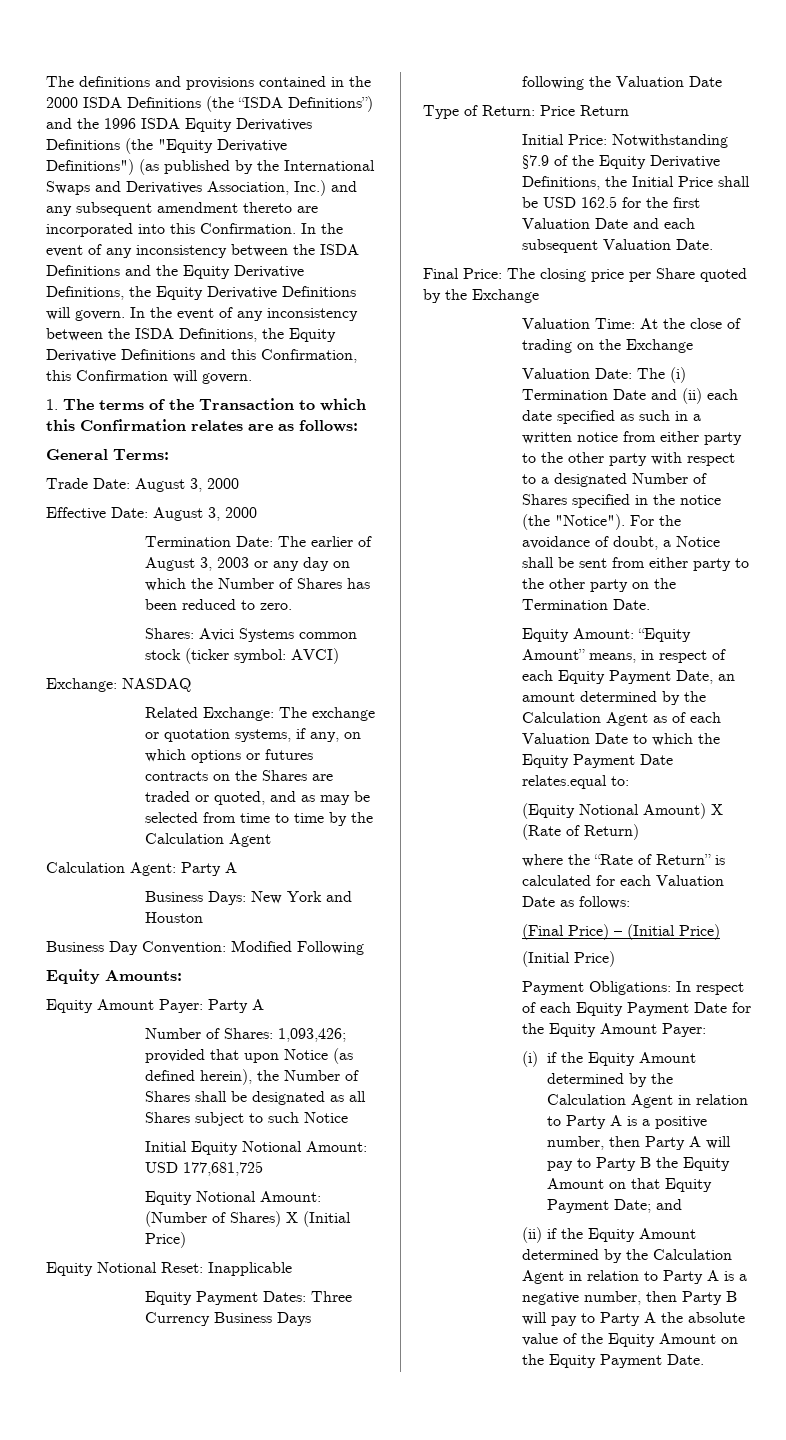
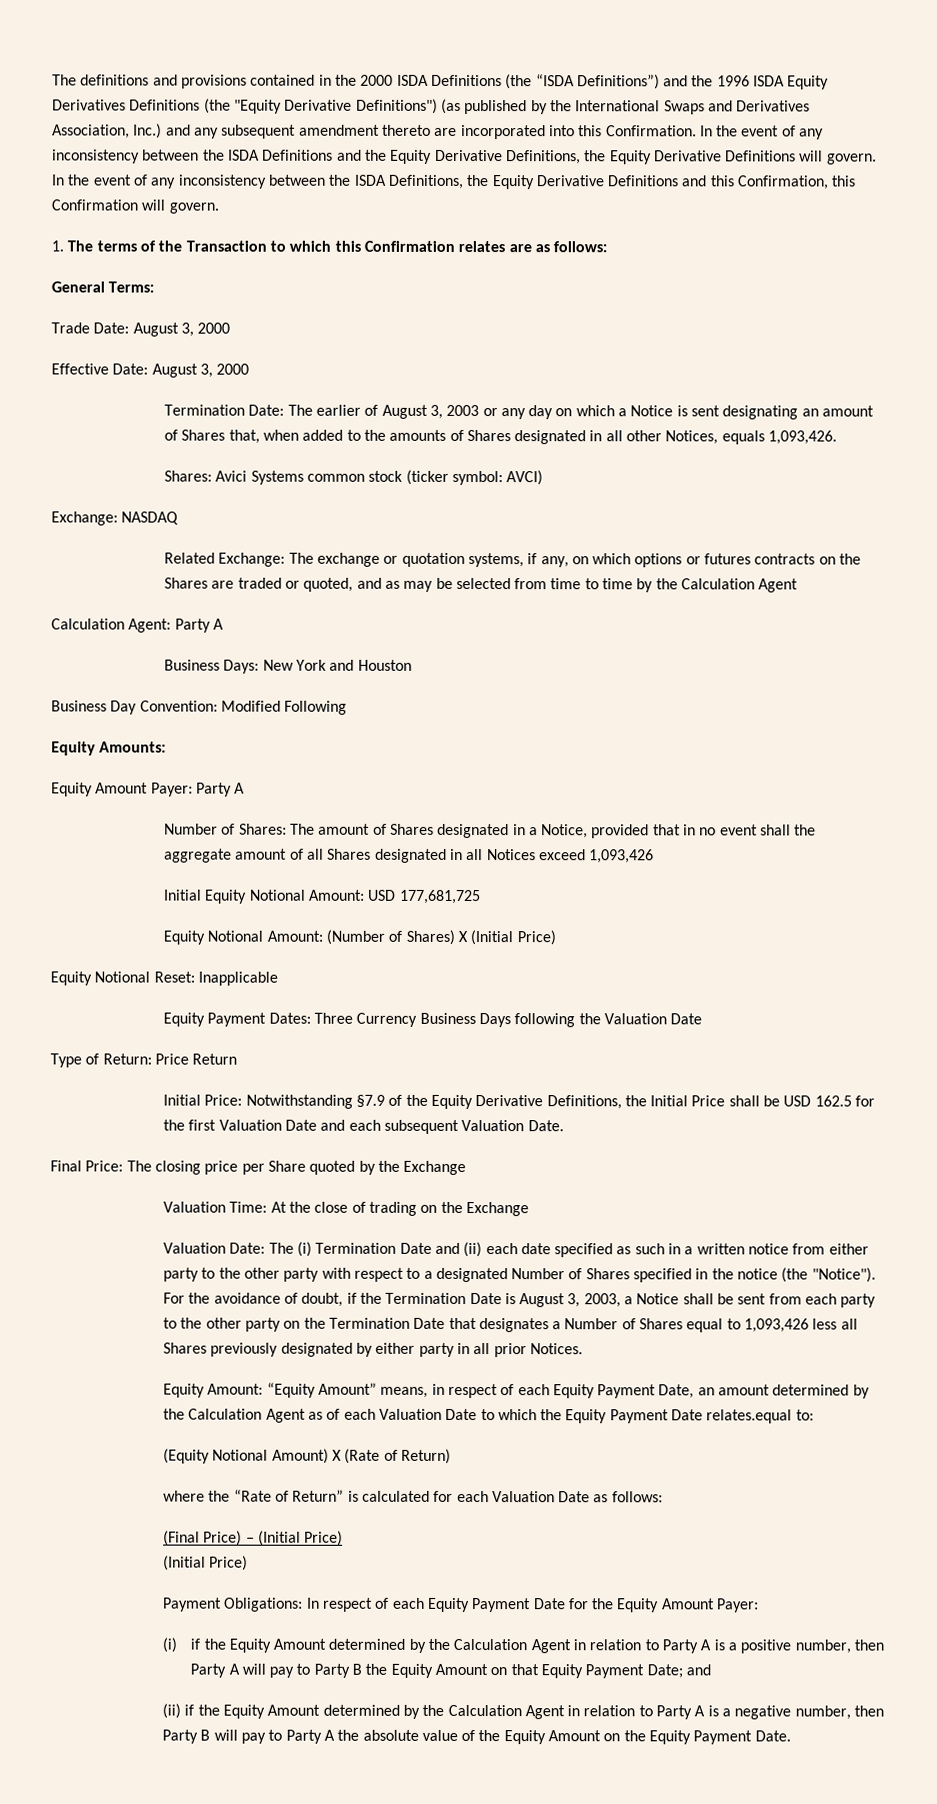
[191,578,370,589] [145,599,292,610] the Number of Shares has been reduced to zero. -> [618,405,875,420] [163,429,838,445] a Notice is sent designating an amount of Shares that, when added to the amounts of Shares designated in all other Notices, equals 1,093,426.
[278,1028,346,1042] [145,1048,353,1064] [145,1069,359,1085] [145,1091,366,1105] [145,1112,348,1126] 1,093,426; provided that upon Notice (as defined herein), the Number of Shares shall be designated as all Shares subject to such Notice -> [289,823,817,839] [163,848,655,864] The amount of Shares designated in a Notice, provided that in no event shall the aggregate amount of all Shares designated in all Notices exceed 1,093,426
(658, 543) none -> [346,1292,621,1308] if the Termination Date is August 3, 2003,
[649,557,688,568] either -> [805,1293,838,1305] each
[613,599,650,610] Date. -> [413,1317,858,1333] [162,1342,583,1358] Date that designates a Number of Shares equal to 1,093,426 less all Shares previously designated by either party in all prior Notices.

